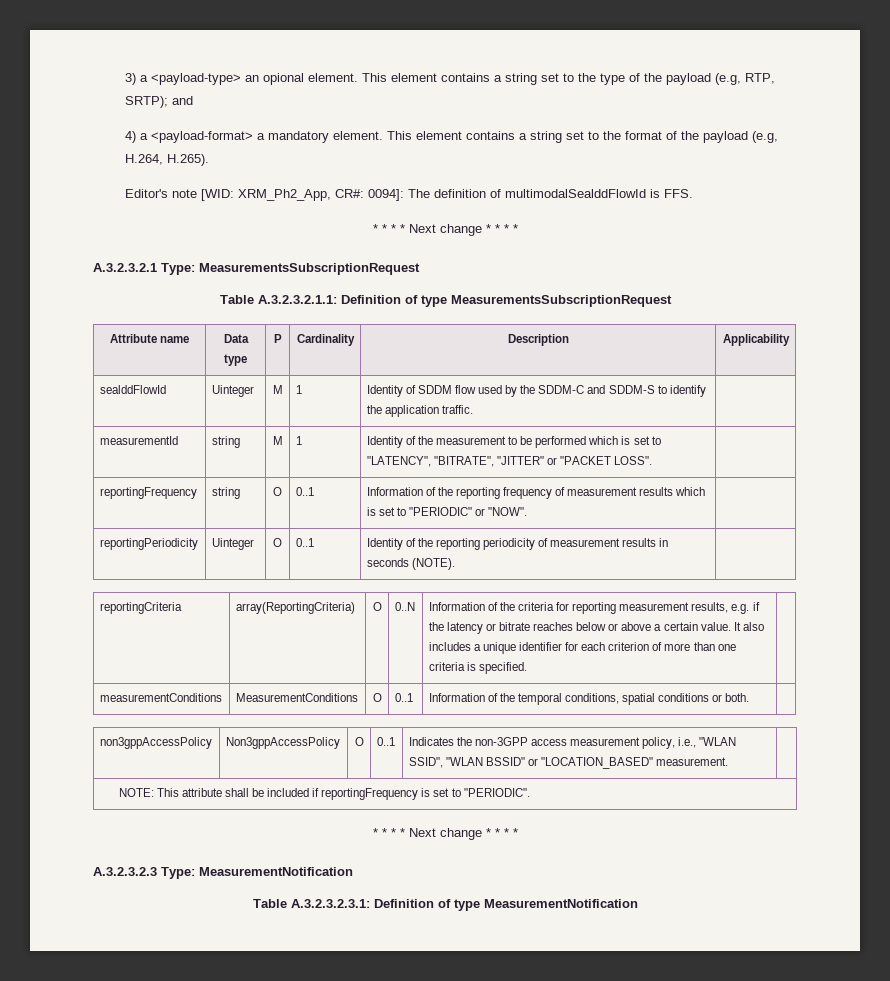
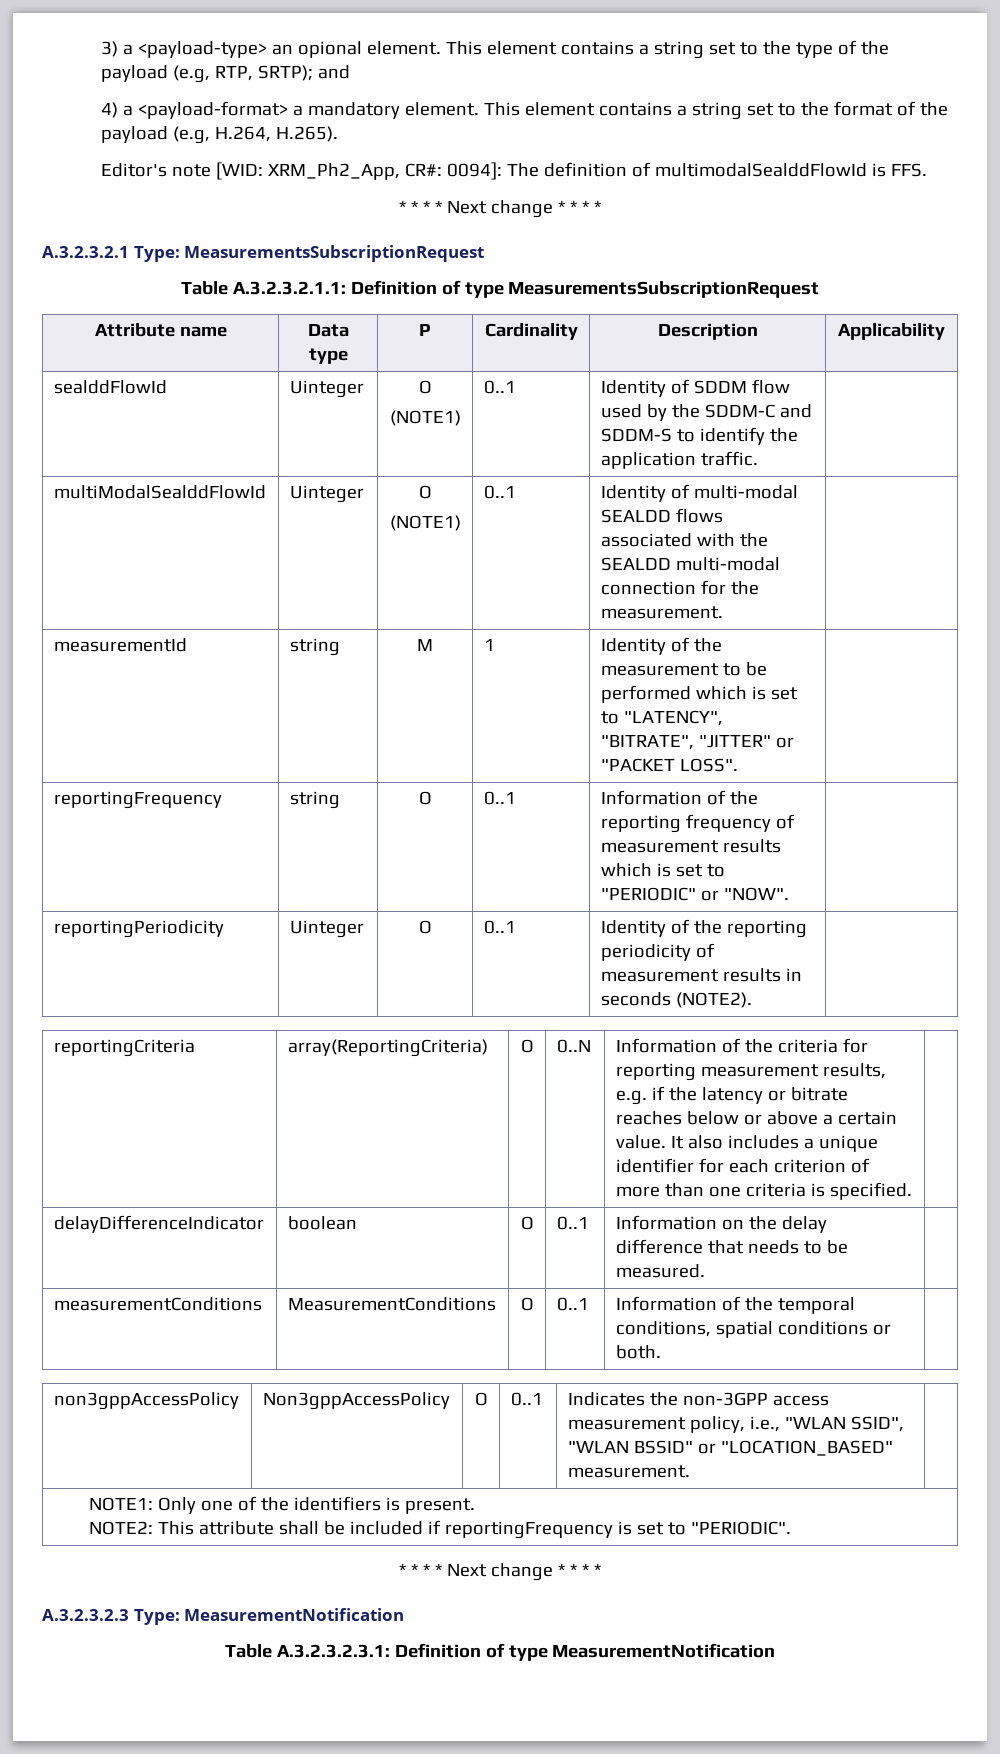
[272,385,283,394] [295,385,302,394] M | 1 -> [418,380,432,394] [389,410,461,426] [483,380,516,394] O // (NOTE1) | 0..1
(473, 409) none -> [53,485,266,499] [289,485,364,503] [418,485,432,499] [389,515,461,531] [483,485,516,499] [600,484,798,502] [600,508,723,523] [600,533,768,547] [600,557,780,571] [600,580,759,595] [600,606,723,619] // multiModalSealddFlowId | Uinteger | O // (NOTE1) | 0..1 | Identity of multi-modal SEALDD flows associated with the SEALDD multi-modal connection for the measurement. |
[411,558,455,570] (NOTE). -> [675,992,752,1008] (NOTE2).
(527, 668) none -> [53,1215,264,1233] [287,1216,357,1230] [520,1216,534,1230] [556,1216,589,1230] [615,1215,827,1233] [615,1239,848,1254] [615,1264,705,1278] // delayDifferenceIndicator | boolean | O | 0..1 | Information on the delay difference that needs to be measured. |
[118,788,154,797] NOTE: -> [89,1496,476,1514] [89,1521,154,1535] NOTE1: Only one of the identifiers is present. // NOTE2:

